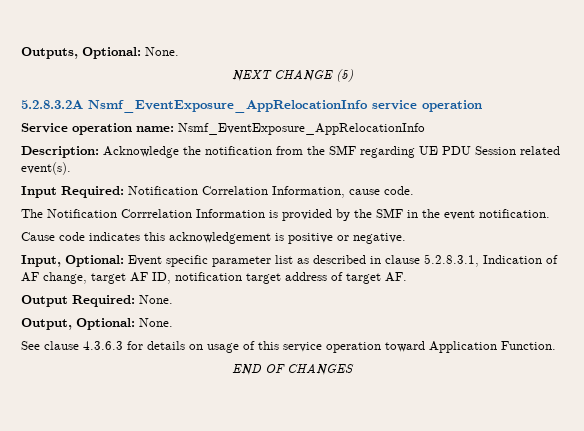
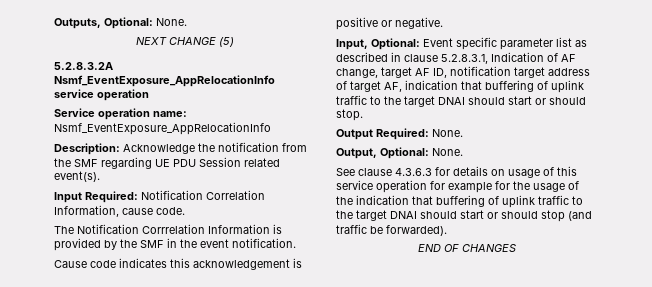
[385,272,407,282] AF. -> [384,80,584,93] [336,95,586,107] [336,109,363,121] AF, indication that buffering of uplink traffic to the target DNAI should start or should stop.
[385,341,556,353] toward Application Function. -> [430,181,579,193] [336,195,583,208] [336,210,592,222] [336,224,447,236] for example for the usage of the indication that buffering of uplink traffic to the target DNAI should start or should stop (and traffic be forwarded).

